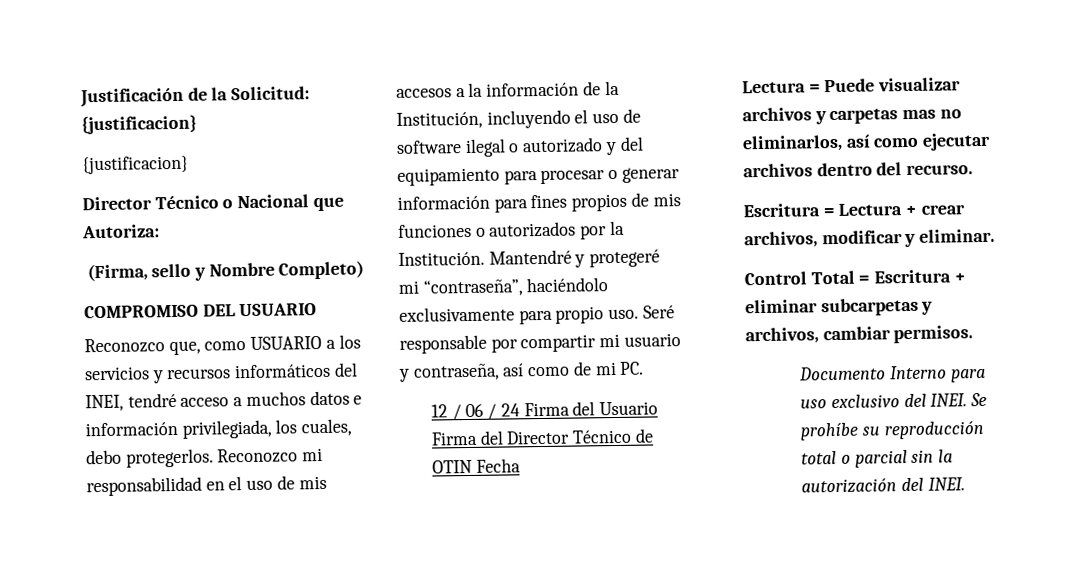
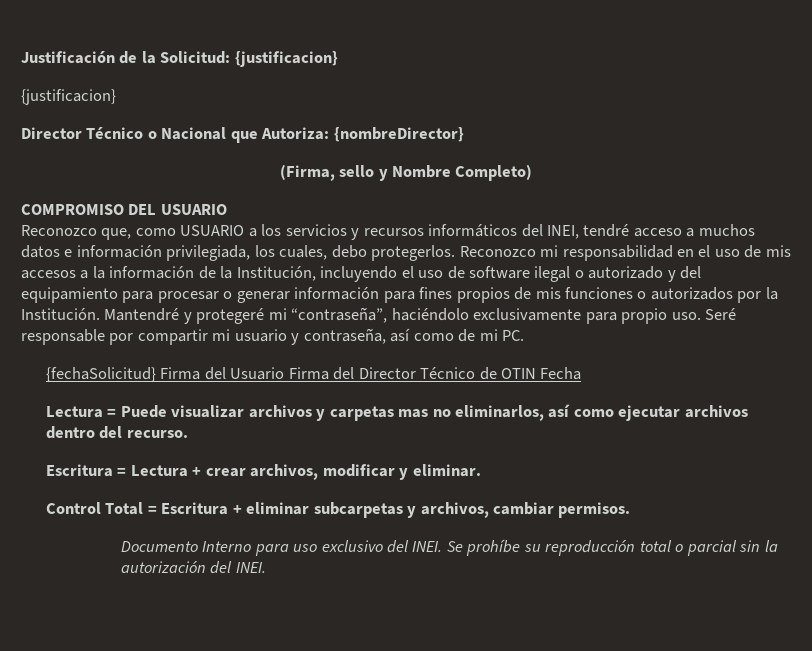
(160, 231) none -> [333,127,464,142] {nombreDirector}
[430,403,520,421] 12 / 06 / 24 -> [45,367,156,382] {fechaSolicitud}

